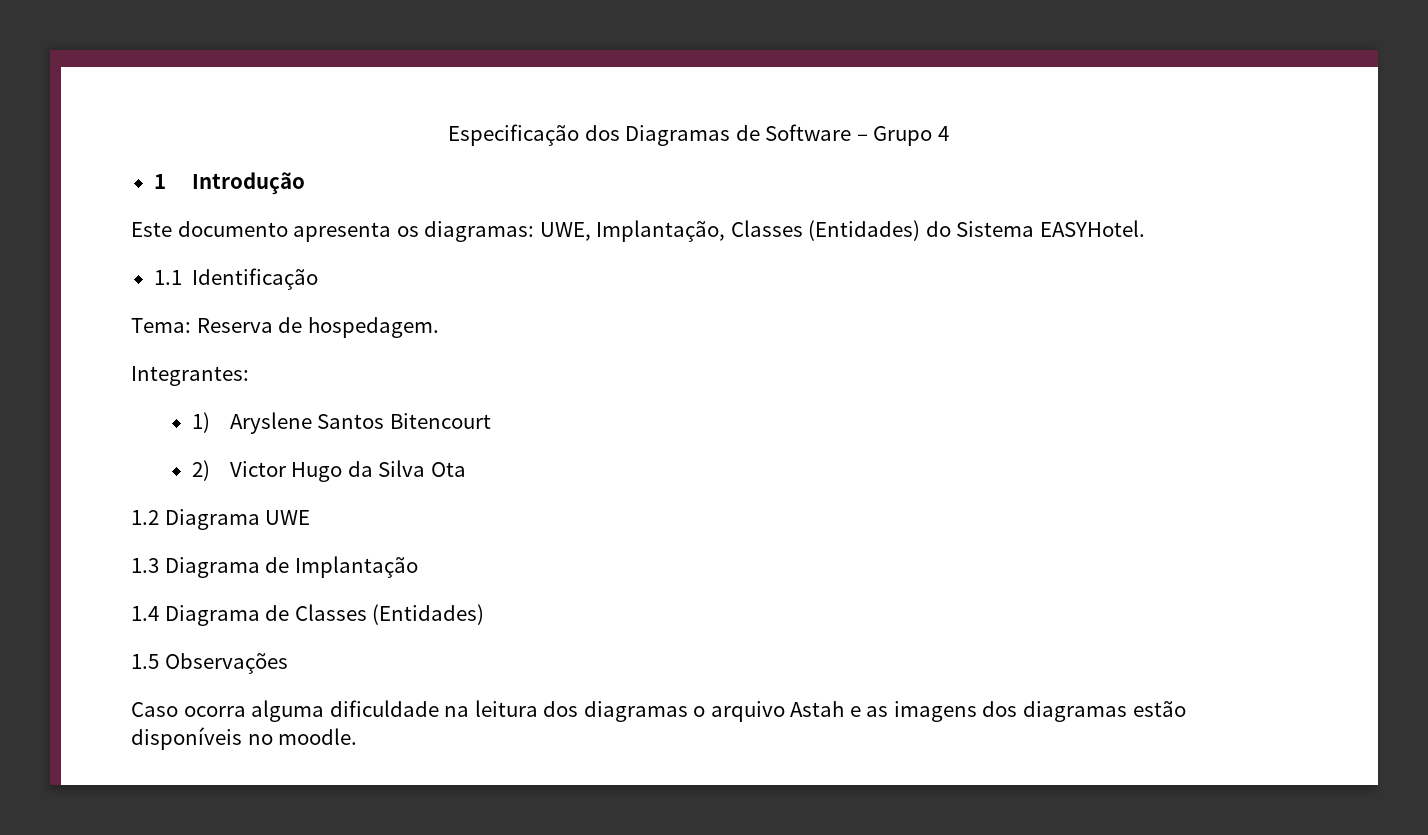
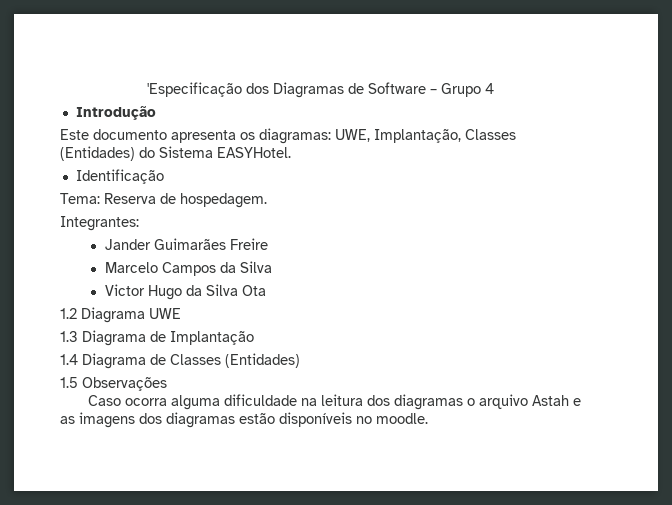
[448,124,580,146] Especificação -> [147,82,242,97] 'Especificação
[153,174,166,189] 1 -> (494, 88) none
[153,270,182,285] 1.1 -> (291, 152) none
[191,412,491,434] [191,460,210,481] 1) Aryslene Santos Bitencourt // 2) -> [104,238,268,250] [104,261,272,276] Jander Guimarães Freire // Marcelo Campos da Silva //

